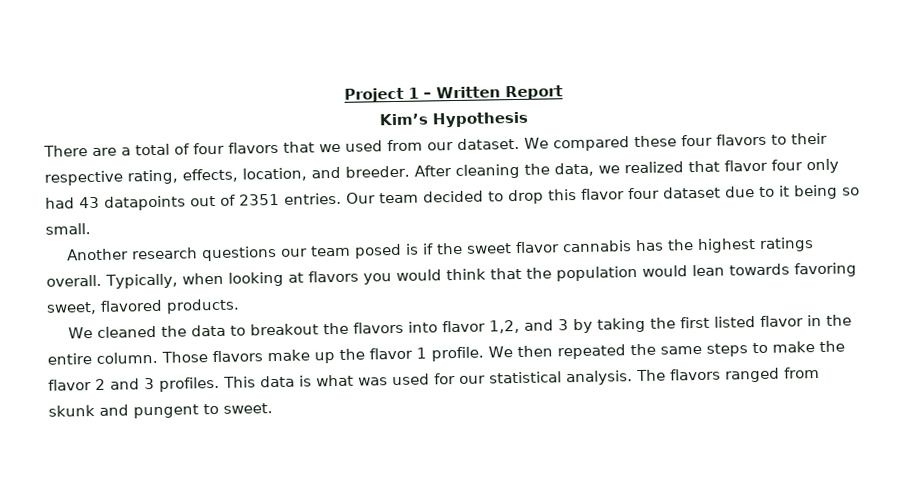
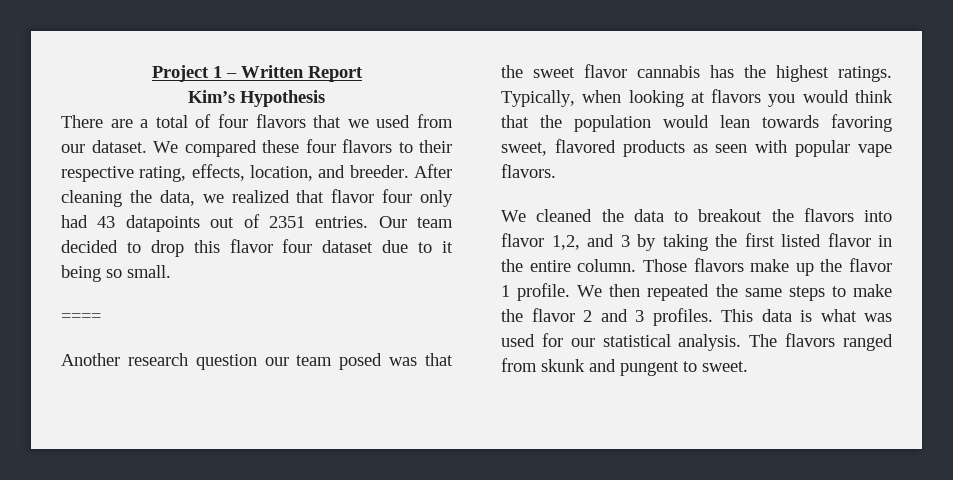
(91, 229) none -> [61,313,101,322] // ====
[200,245,277,262] questions -> [195,354,257,370] question
[404,243,434,255] is if -> [389,353,453,366] was that
[758,237,814,252] [46,274,102,287] ratings overall. -> [838,66,892,82] ratings.
[166,298,240,314] products. -> [622,140,892,157] [501,164,556,178] products as seen with popular vape flavors.

